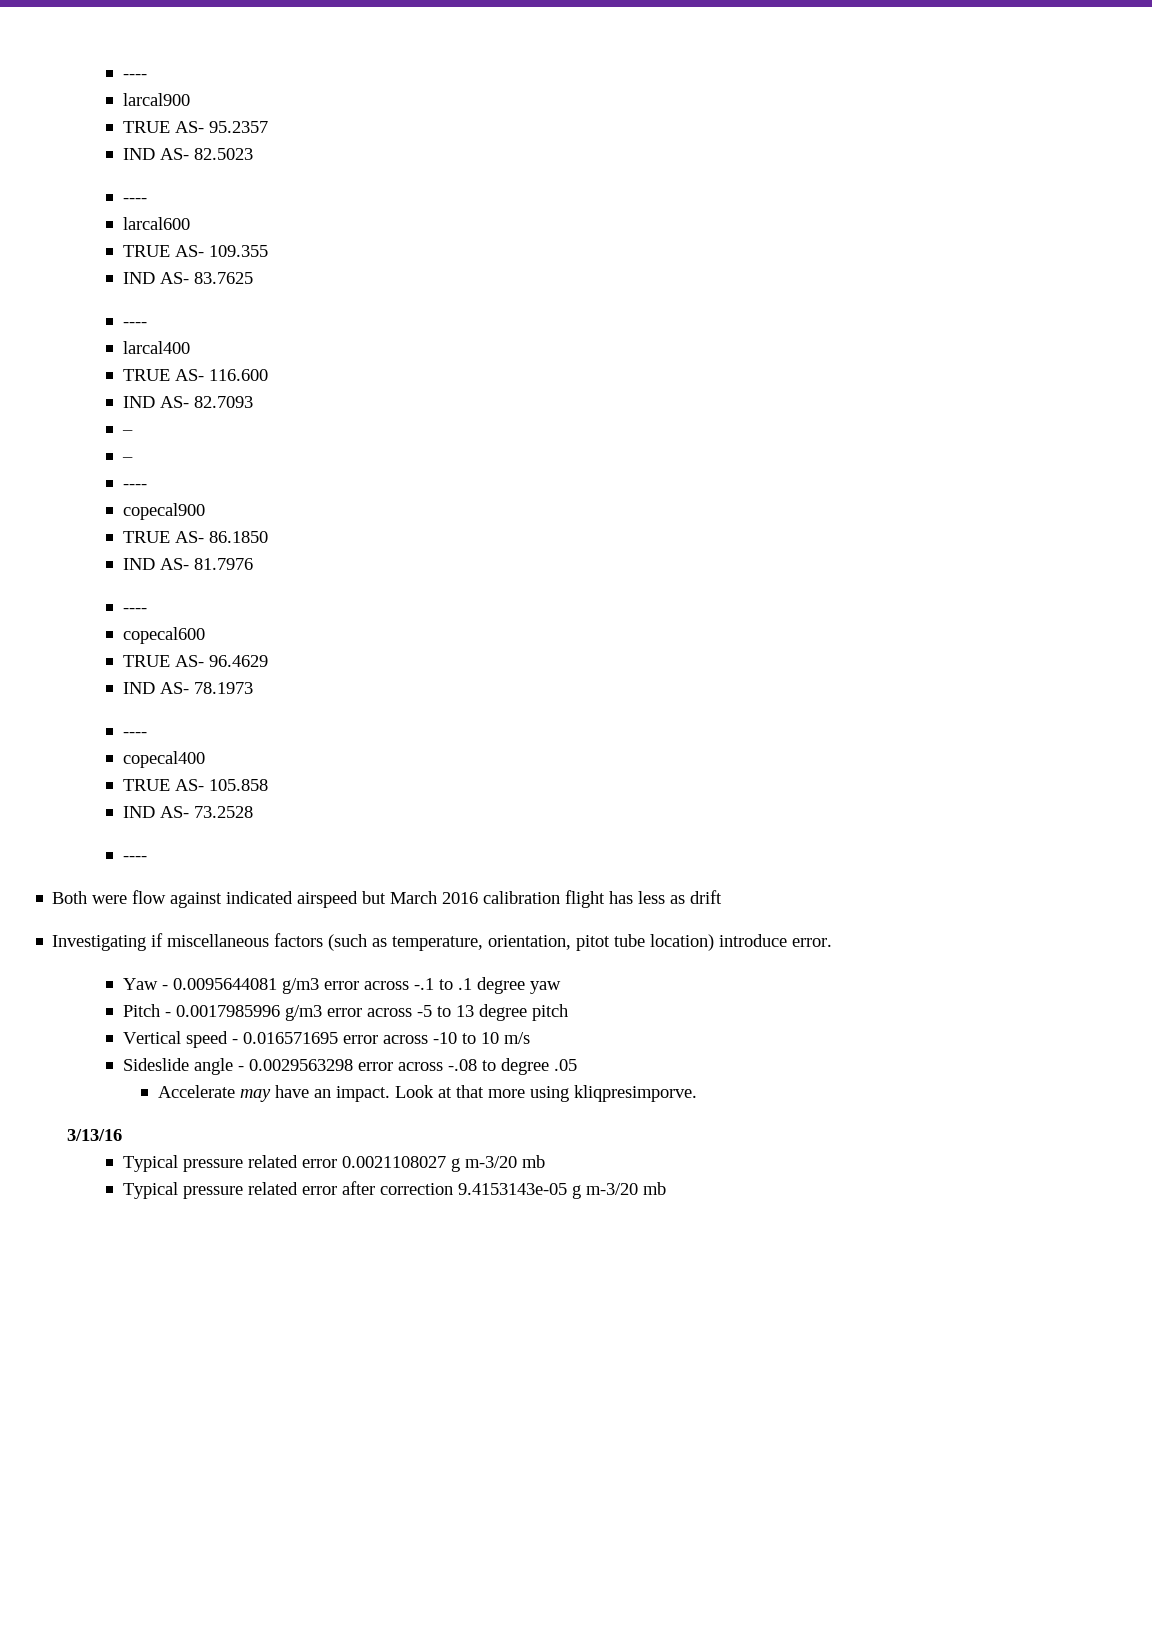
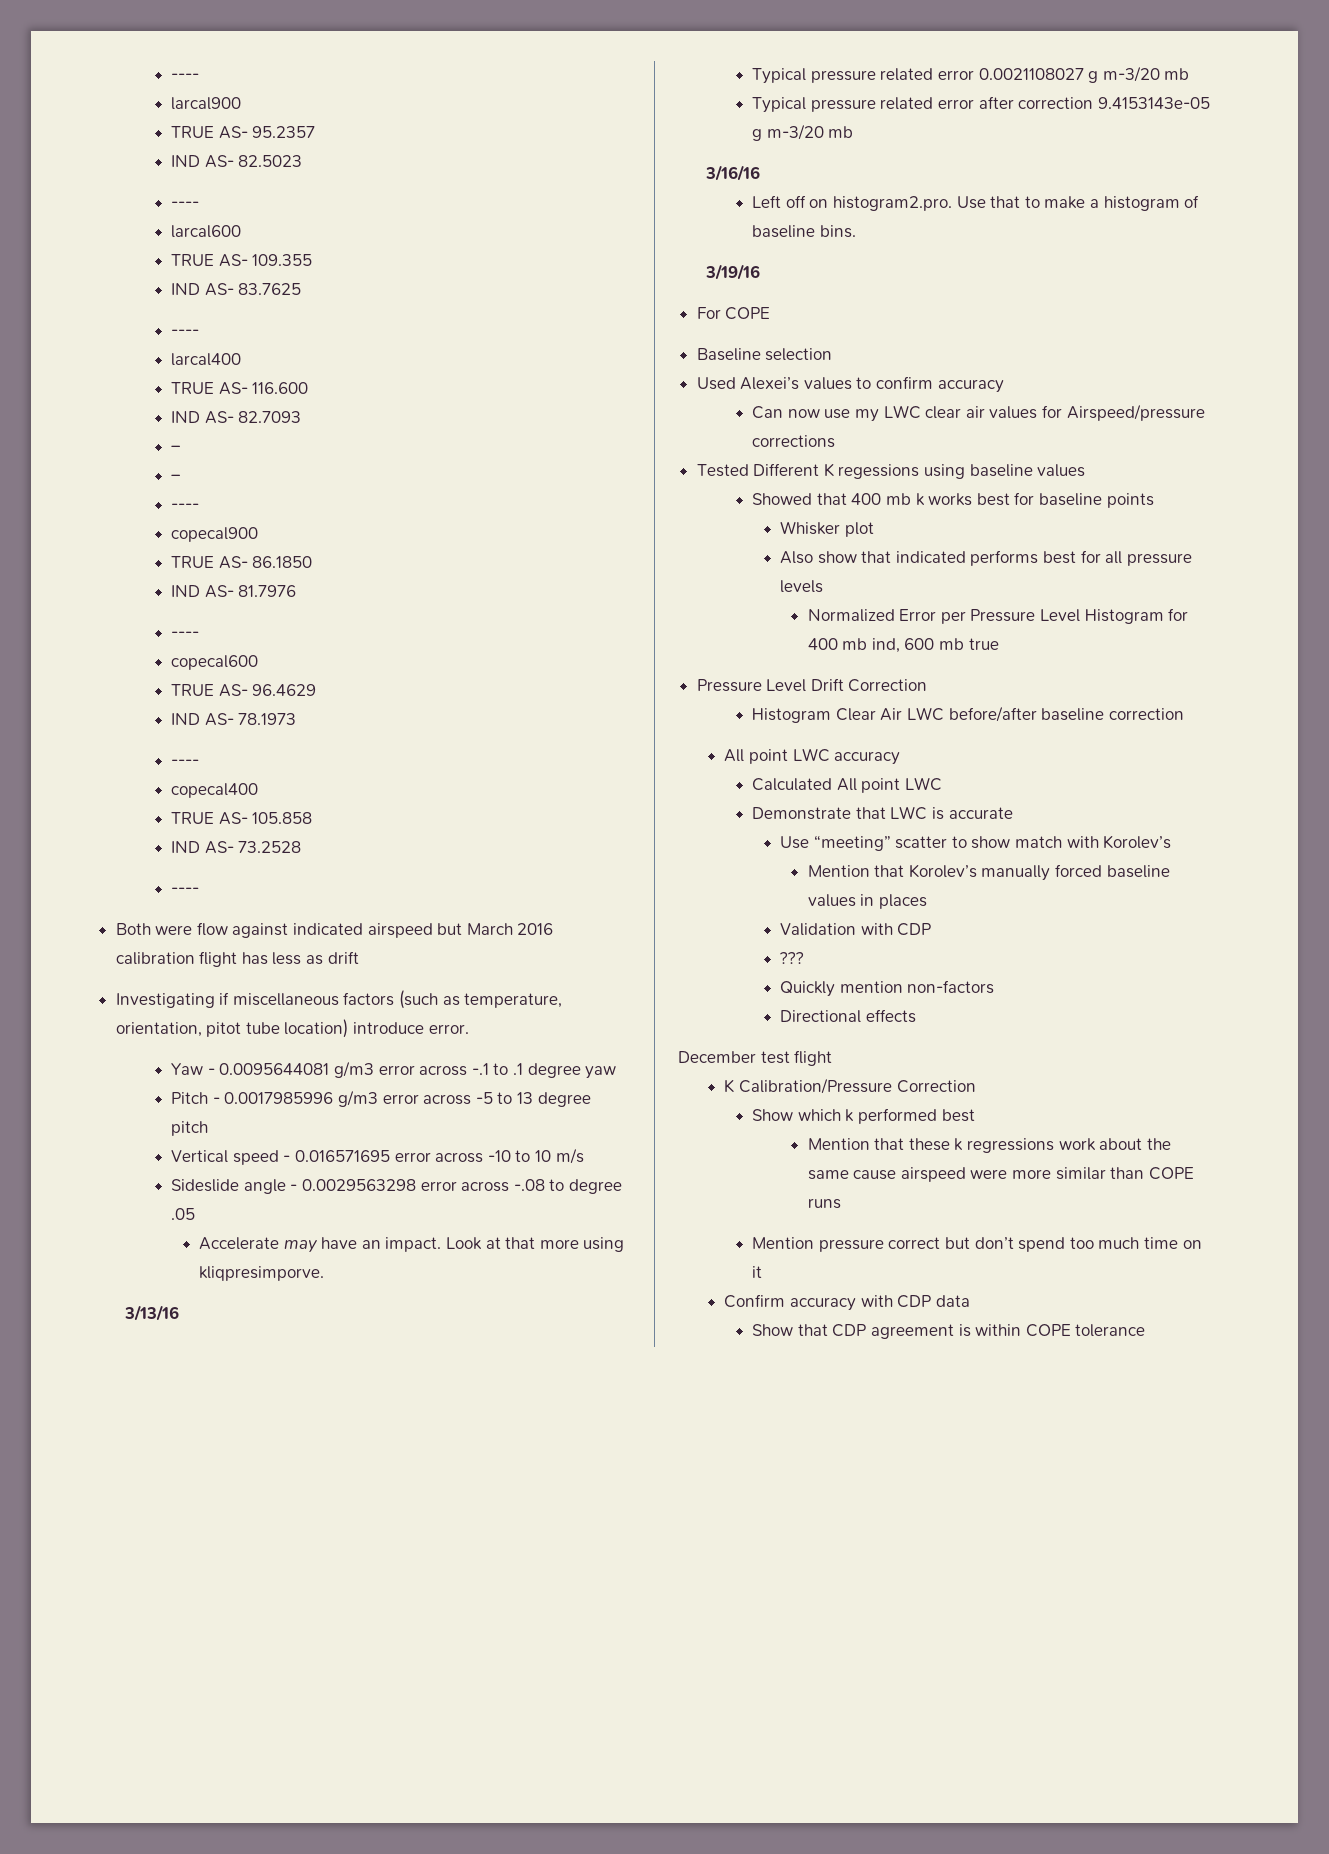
(666, 1188) none -> [704,165,760,181] [752,195,1200,211] [752,225,856,238] [704,264,760,280] [696,307,771,320] [696,348,833,361] [696,376,1004,393] [752,404,1205,422] [752,435,836,448] [696,463,1086,479] [752,492,1154,508] [779,521,874,537] [779,550,1192,566] [779,580,823,593] [807,608,1189,624] [807,638,999,653] [696,678,928,692] [752,706,1184,723] [724,748,901,765] [752,777,942,793] [752,806,1013,820] [779,835,1172,851] [807,864,1170,881] [807,894,927,909] [779,923,932,936] [778,952,804,964] [779,980,995,997] [779,1009,916,1023] [678,1050,833,1066] [724,1078,976,1094] [752,1108,975,1124] [807,1138,1171,1153] [807,1167,1194,1182] [807,1198,841,1209] [752,1237,1202,1252] [752,1266,763,1278] [724,1294,970,1311] [752,1324,1146,1339] // 3/16/16 // Left off on histogram2.pro. Use that to make a histogram of baseline bins. // 3/19/16 // For COPE // Baseline selection // Used Alexei’s values to confirm accuracy // Can now use my LWC clear air values for Airspeed/pressure corrections // Tested Different K regessions using baseline values // Showed that 400 mb k works best for baseline points // Whisker plot // Also show that indicated performs best for all pressure levels // Normalized Error per Pressure Level Histogram for 400 mb ind, 600 mb true // Pressure Level Drift Correction // Histogram Clear Air LWC before/after baseline correction // All point LWC accuracy // Calculated All point LWC // Demonstrate that LWC is accurate // Use “meeting” scatter to show match with Korolev’s // Mention that Korolev’s manually forced baseline values in places // Validation with CDP // ??? // Quickly mention non-factors // Directional effects // December test flight // K Calibration/Pressure Correction // Show which k performed best // Mention that these k regressions work about the same cause airspeed were more similar than COPE runs // Mention pressure correct but don’t spend too much time on it // Confirm accuracy with CDP data // Show that CDP agreement is within COPE tolerance

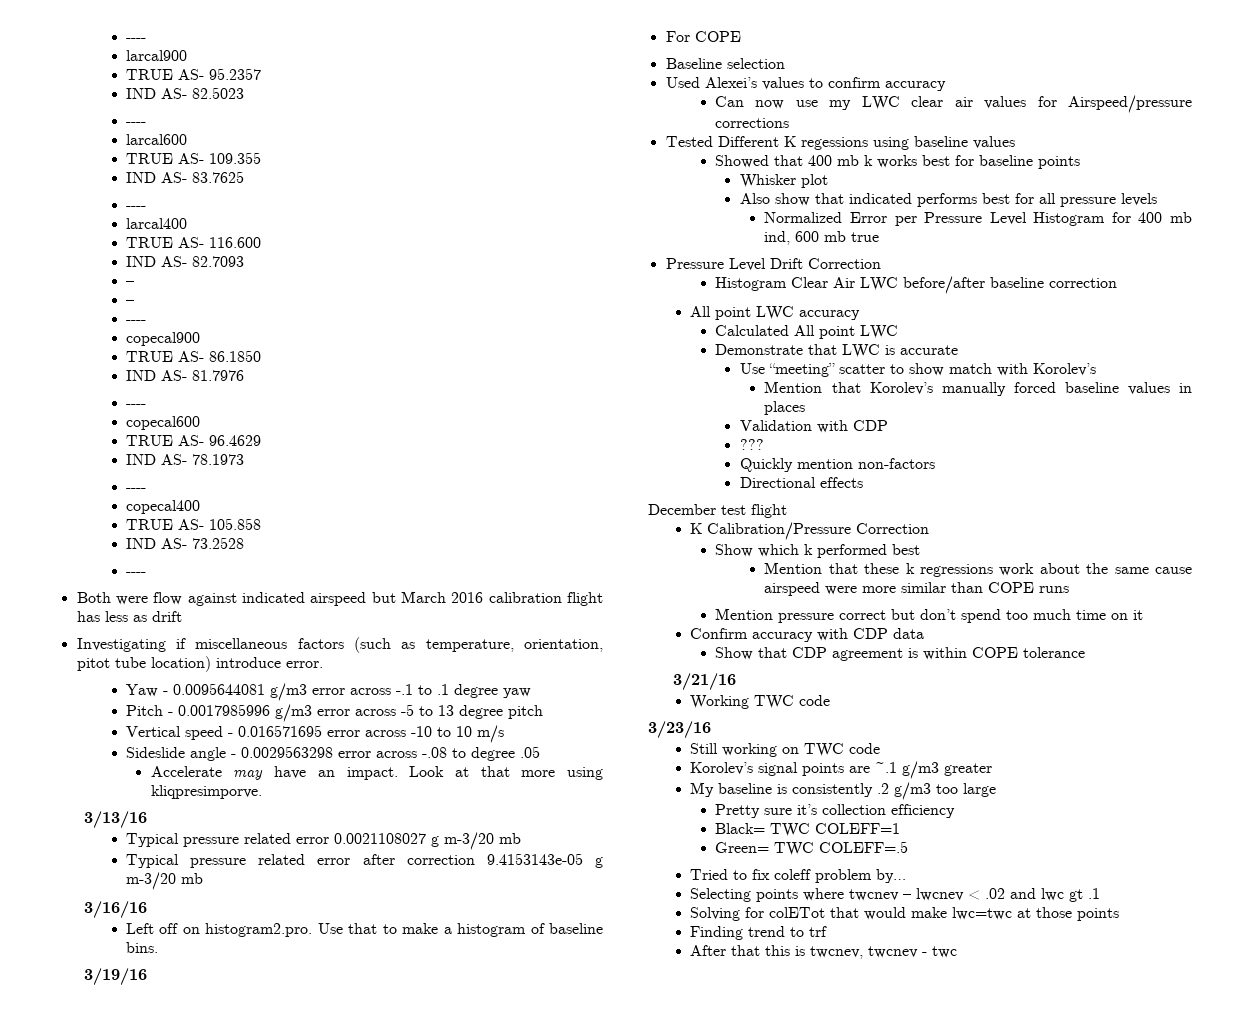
(1146, 1330) none -> [672,673,736,691] [690,695,831,709] [648,721,711,739] [690,743,881,757] [690,761,993,779] [690,782,997,800] [715,804,956,818] [715,823,901,837] [715,841,909,856] [690,869,907,883] [690,888,1101,902] [690,907,1120,921] [690,926,828,940] [690,945,958,959] // 3/21/16 // Working TWC code // 3/23/16 // Still working on TWC code // Korolev’s signal points are ~.1 g/m3 greater // My baseline is consistently .2 g/m3 too large // Pretty sure it’s collection efficiency // Black= TWC COLEFF=1 // Green= TWC COLEFF=.5 // Tried to fix coleff problem by… // Selecting points where twcnev – lwcnev < .02 and lwc gt .1 // Solving for colETot that would make lwc=twc at those points // Finding trend to trf // After that this is twcnev, twcnev - twc

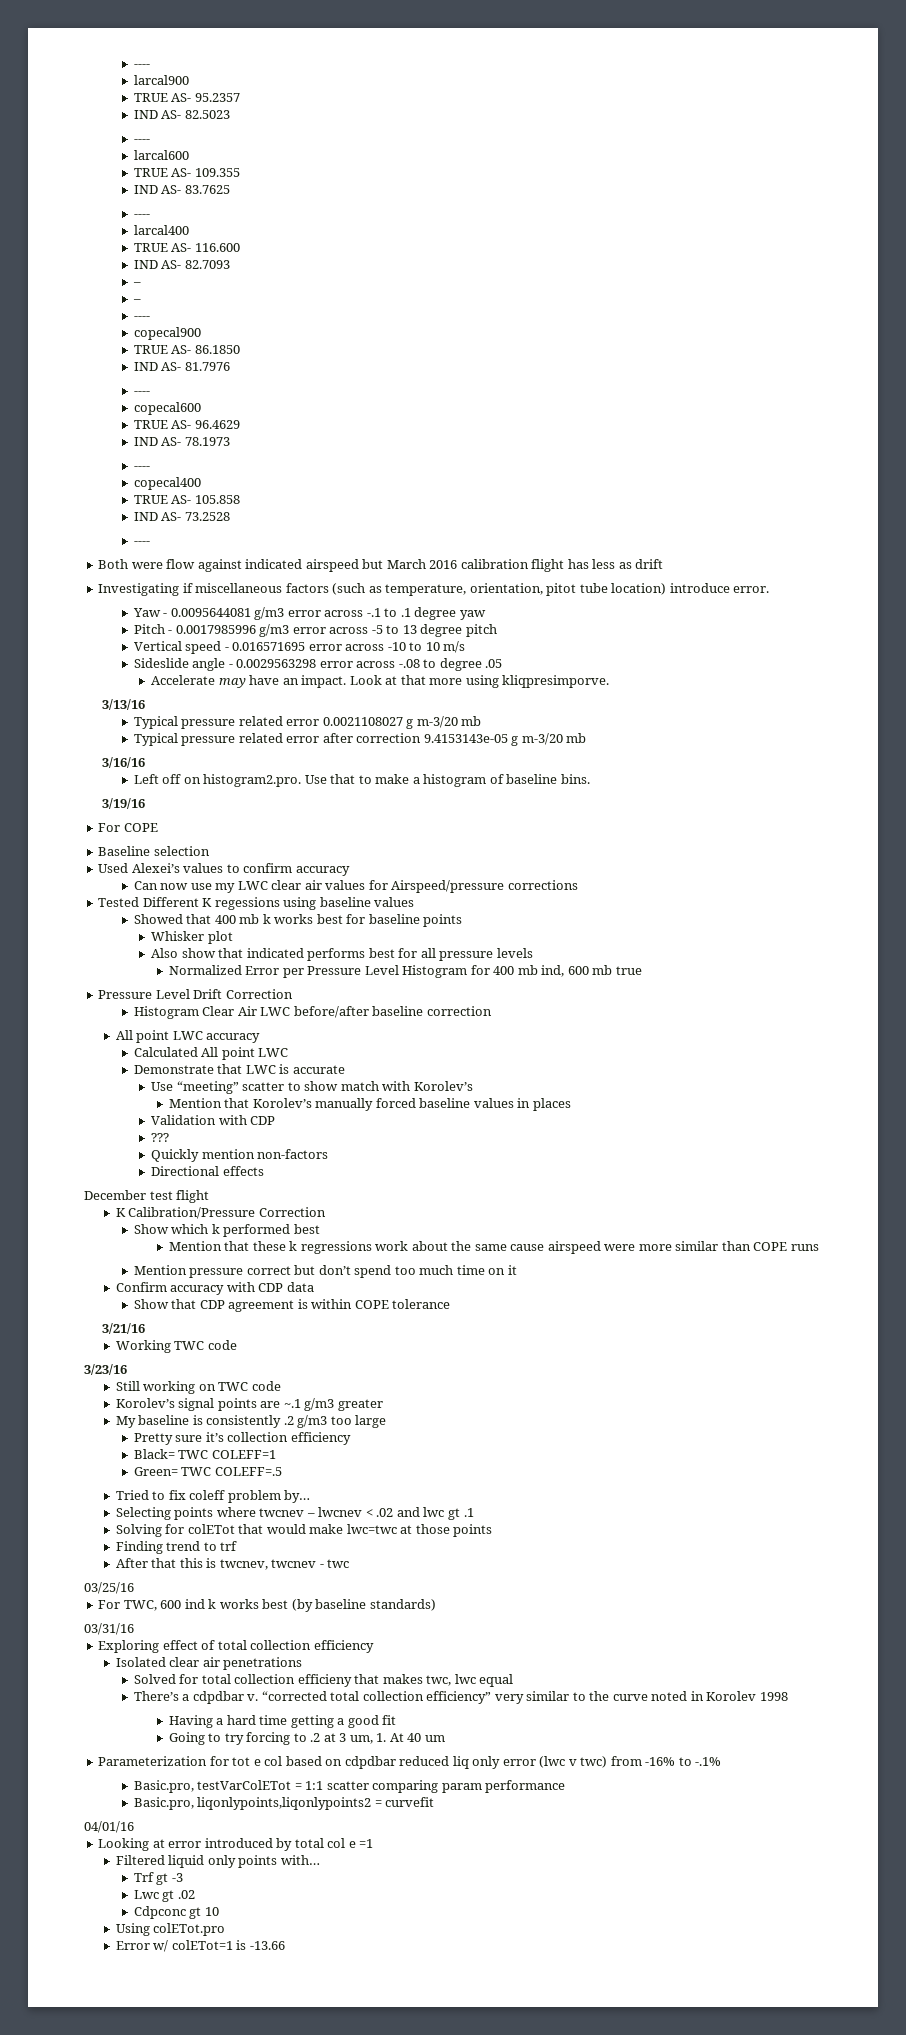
(958, 952) none -> [84,1582,134,1594] [98,1599,436,1612] [84,1623,134,1635] [98,1640,374,1653] [115,1657,303,1670] [133,1674,514,1687] [133,1691,788,1704] [168,1715,397,1728] [168,1732,445,1745] [98,1756,722,1769] [133,1780,566,1793] [133,1797,435,1810] [84,1821,134,1833] [98,1838,374,1851] [115,1855,320,1868] [133,1872,183,1885] [133,1890,195,1902] [133,1906,219,1919] [115,1923,226,1936] [115,1940,285,1952] // 03/25/16 // For TWC, 600 ind k works best (by baseline standards) // 03/31/16 // Exploring effect of total collection efficiency // Isolated clear air penetrations // Solved for total collection efficieny that makes twc, lwc equal // There’s a cdpdbar v. “corrected total collection efficiency” very similar to the curve noted in Korolev 1998 // Having a hard time getting a good fit // Going to try forcing to .2 at 3 um, 1. At 40 um // Parameterization for tot e col based on cdpdbar reduced liq only error (lwc v twc) from -16% to -.1% // Basic.pro, testVarColETot = 1:1 scatter comparing param performance // Basic.pro, liqonlypoints,liqonlypoints2 = curvefit // 04/01/16 // Looking at error introduced by total col e =1 // Filtered liquid only points with… // Trf gt -3 // Lwc gt .02 // Cdpconc gt 10 // Using colETot.pro // Error w/ colETot=1 is -13.66

